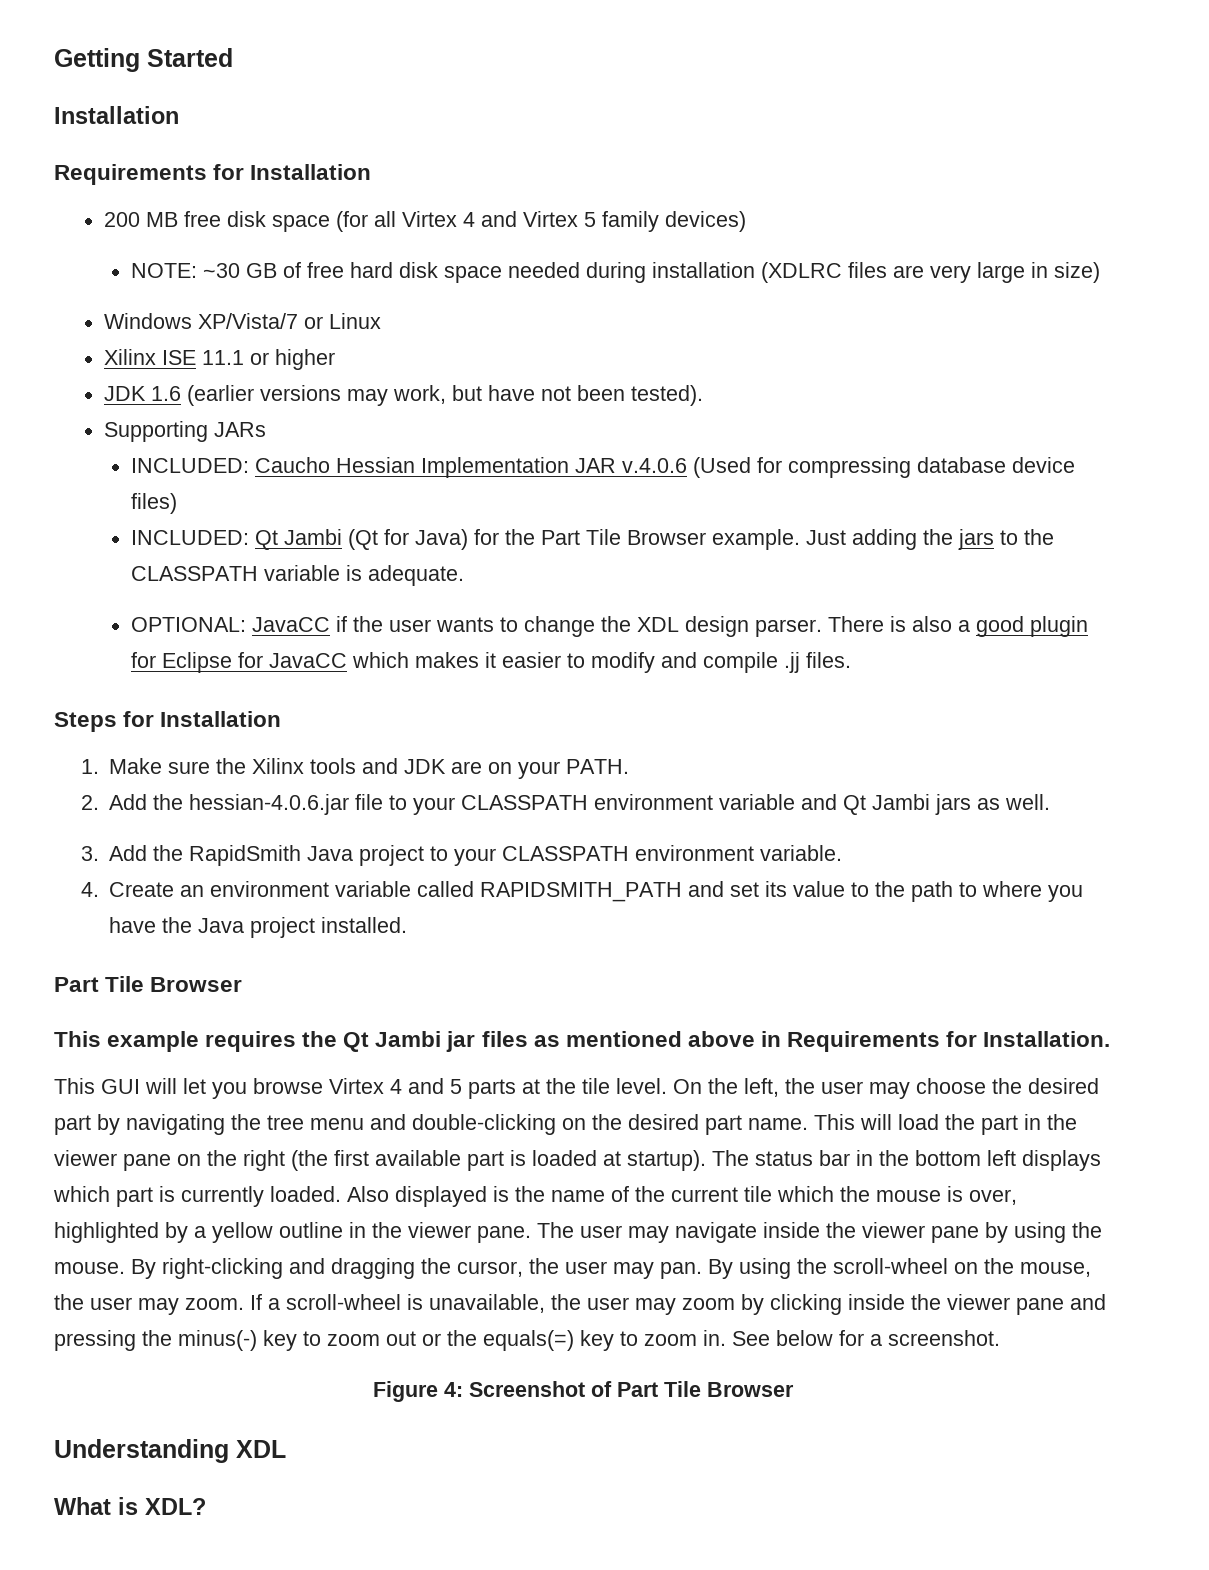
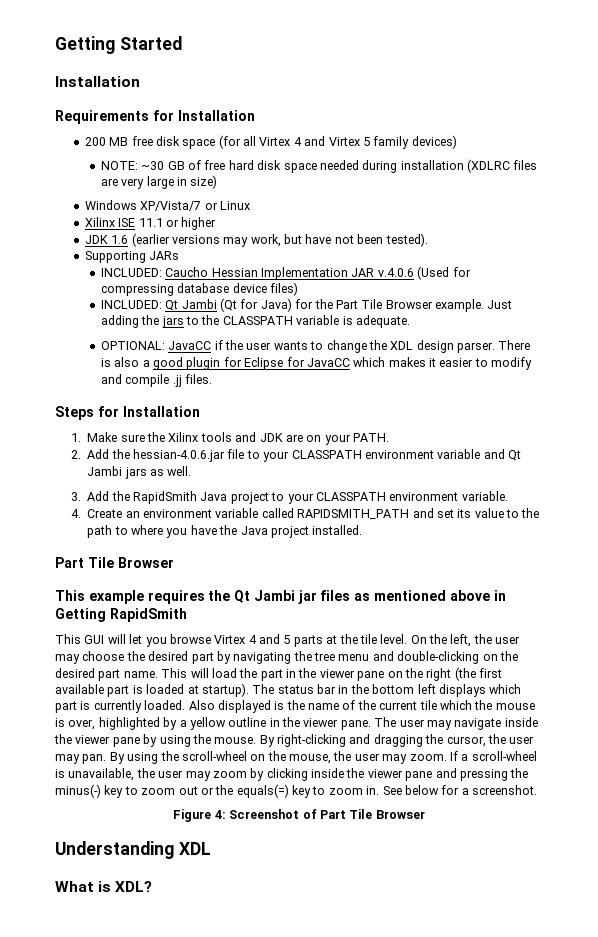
[786,1031,1111,1052] Requirements for Installation. -> [55,608,187,622] Getting RapidSmith

